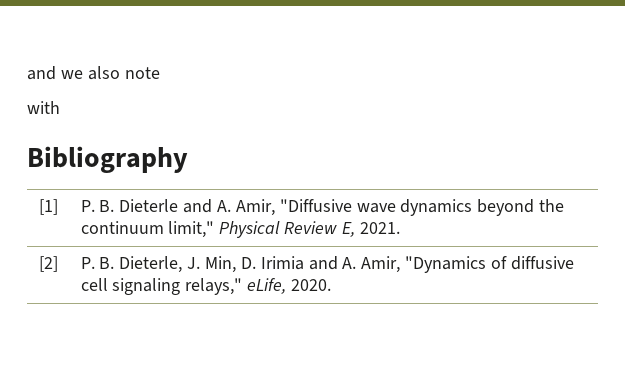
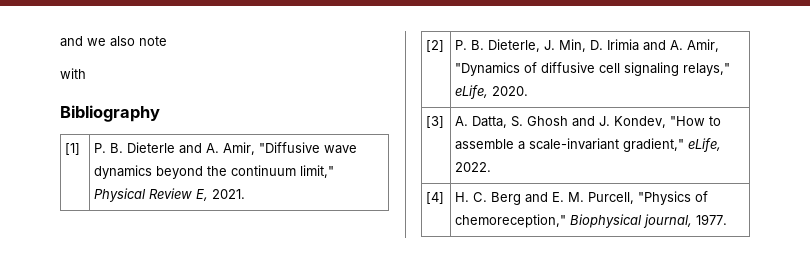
(331, 285) none -> [426,116,445,128] [455,116,722,128] [455,138,722,152] [455,162,492,172] [426,192,445,204] [455,191,709,205] [455,214,728,228] // [3] | A. Datta, S. Ghosh and J. Kondev, "How to assemble a scale-invariant gradient," eLife, 2022. // [4] | H. C. Berg and E. M. Purcell, "Physics of chemoreception," Biophysical journal, 1977.

